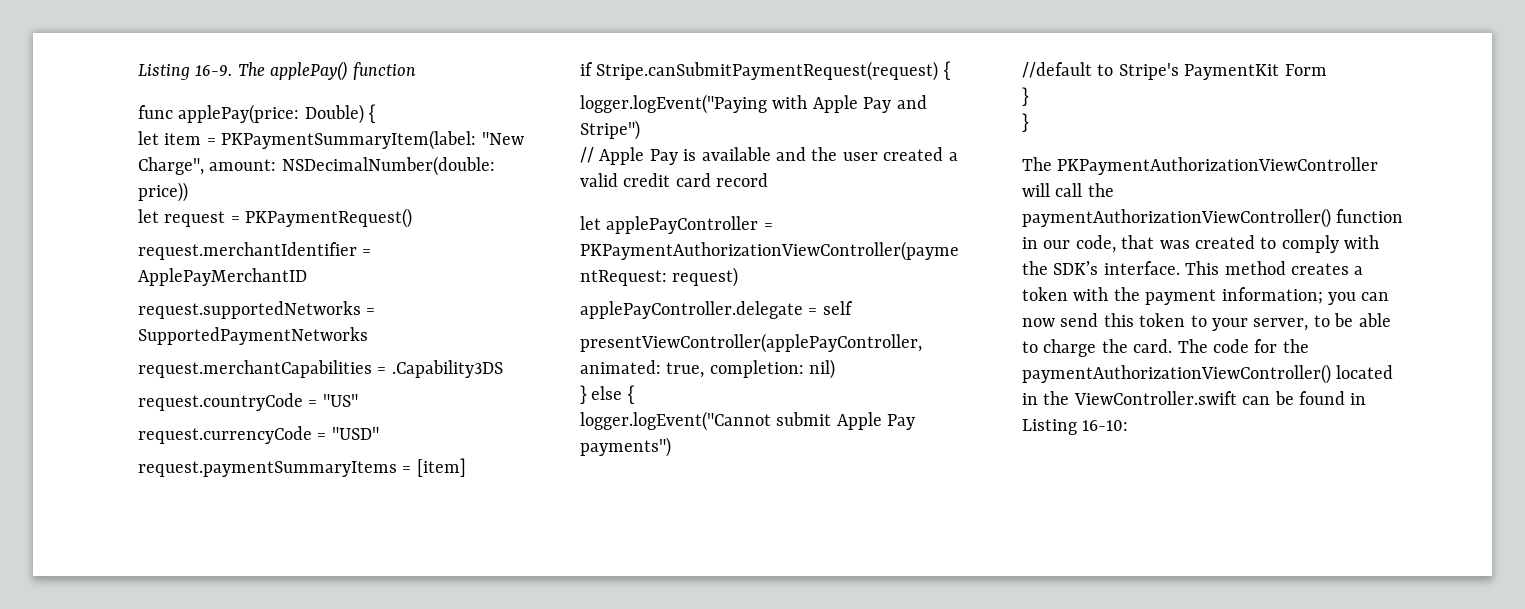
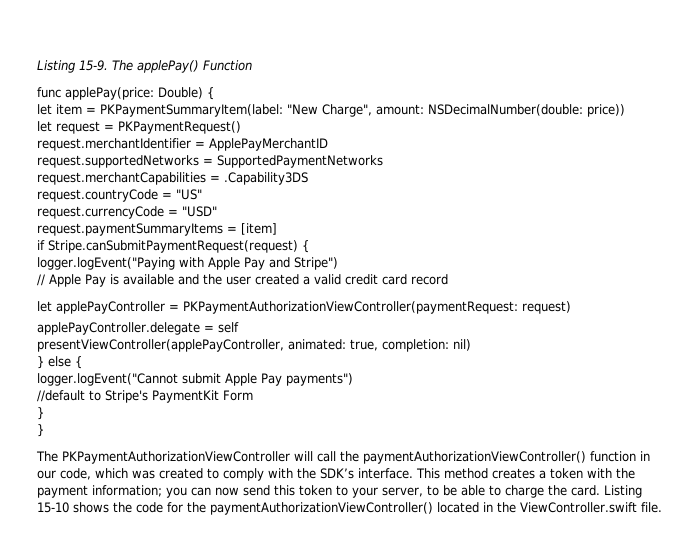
[138,64,233,80] Listing 16-9. -> [37,60,108,73] Listing 15-9.
[352,62,416,80] function -> [203,60,252,71] Function
[1121,235,1155,249] that -> [95,468,128,479] which
[1177,339,1208,353] The -> [604,485,642,498] [37,502,132,513] Listing 15-10 shows the
[1242,391,1367,405] [1022,419,1129,435] can be found in Listing 16-10: -> [640,502,662,513] file.

